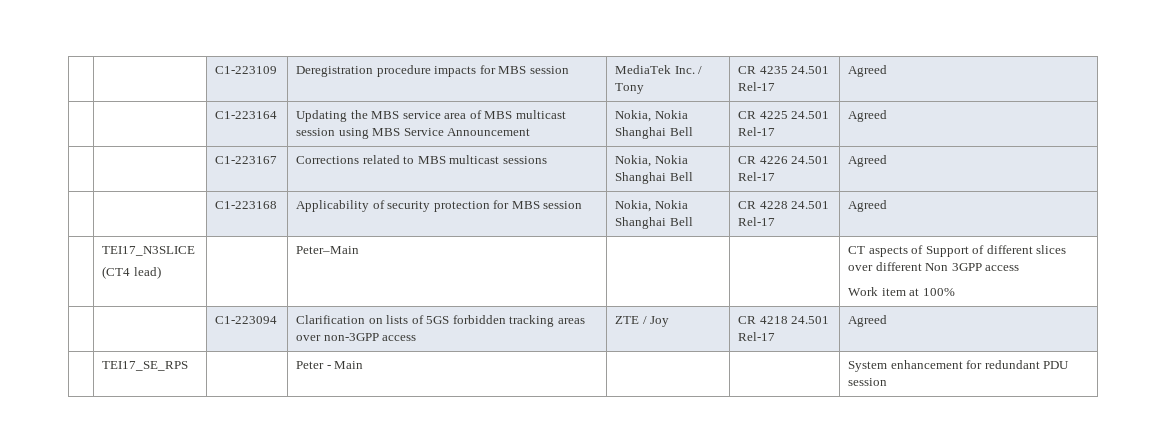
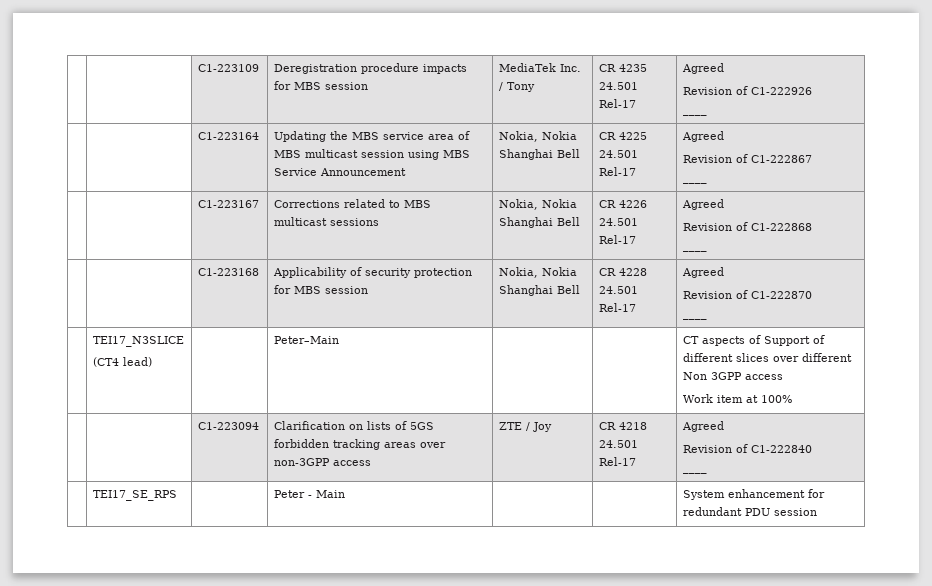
(888, 71) none -> [682,86,812,95] [682,113,707,116] // Revision of C1-222926 // ____
(888, 116) none -> [682,154,812,163] [682,181,707,184] // Revision of C1-222867 // ____
(888, 161) none -> [682,222,812,231] [682,249,707,252] // Revision of C1-222868 // ____
(888, 206) none -> [682,290,812,299] [682,317,707,320] // Revision of C1-222870 // ____
(888, 321) none -> [682,444,812,453] [682,471,707,474] // Revision of C1-222840 // ____

